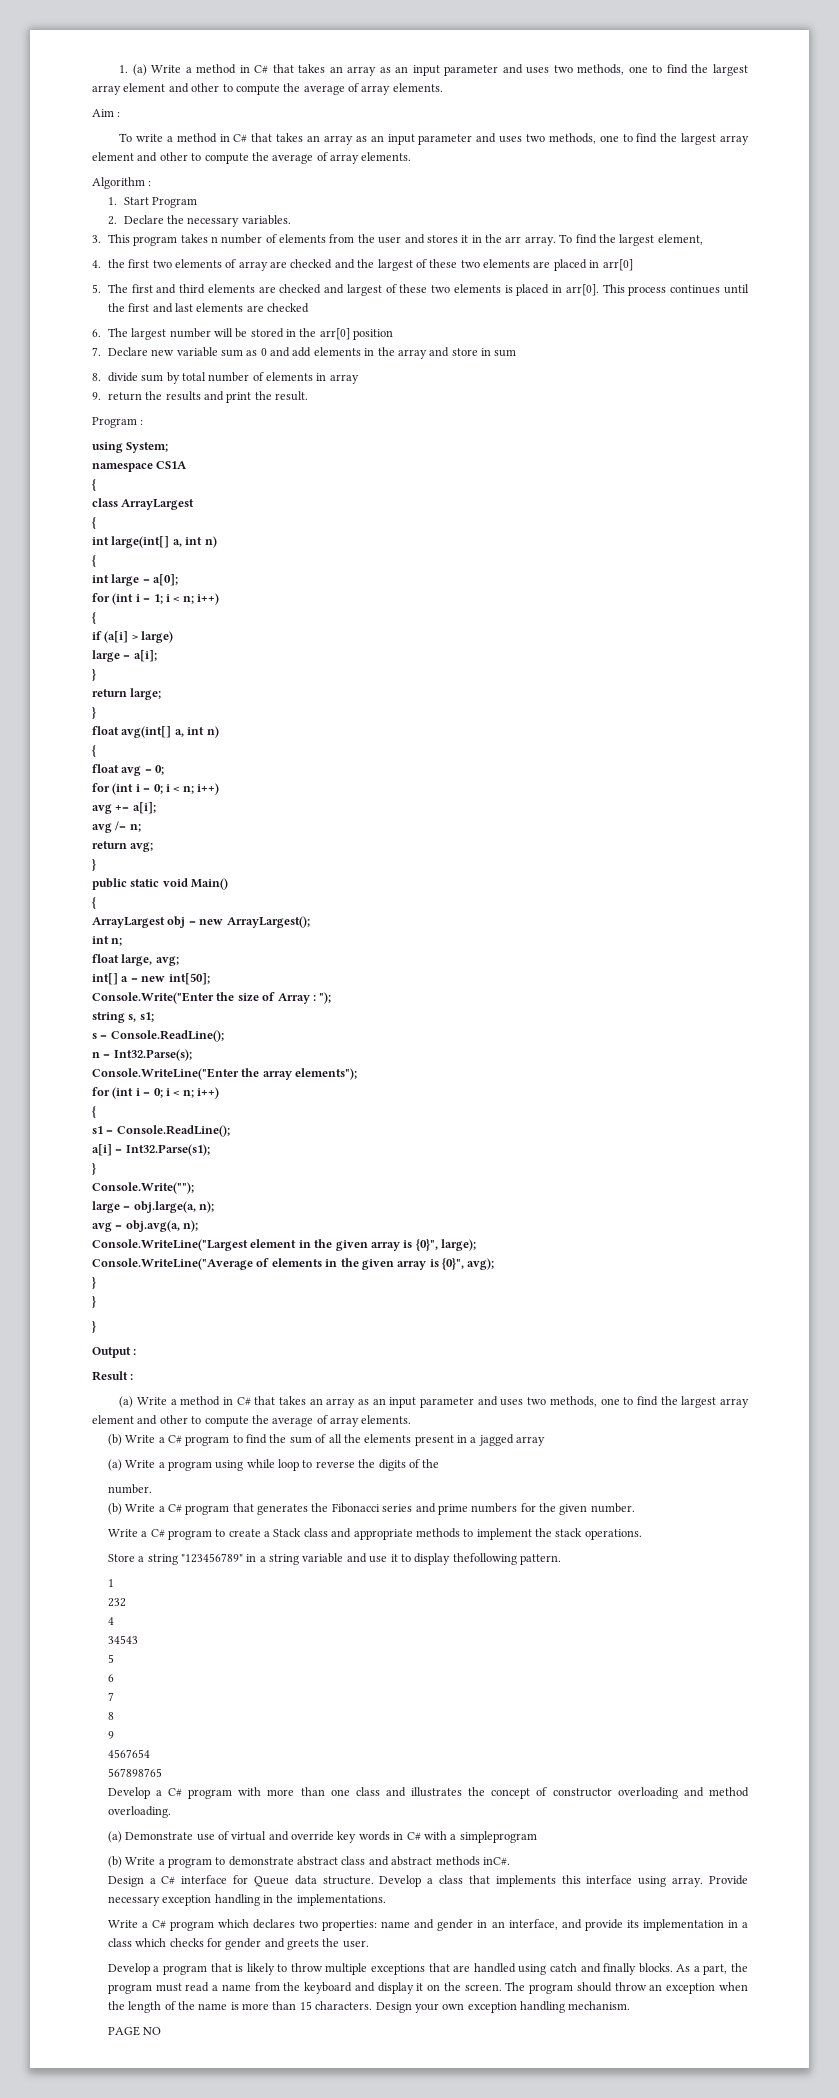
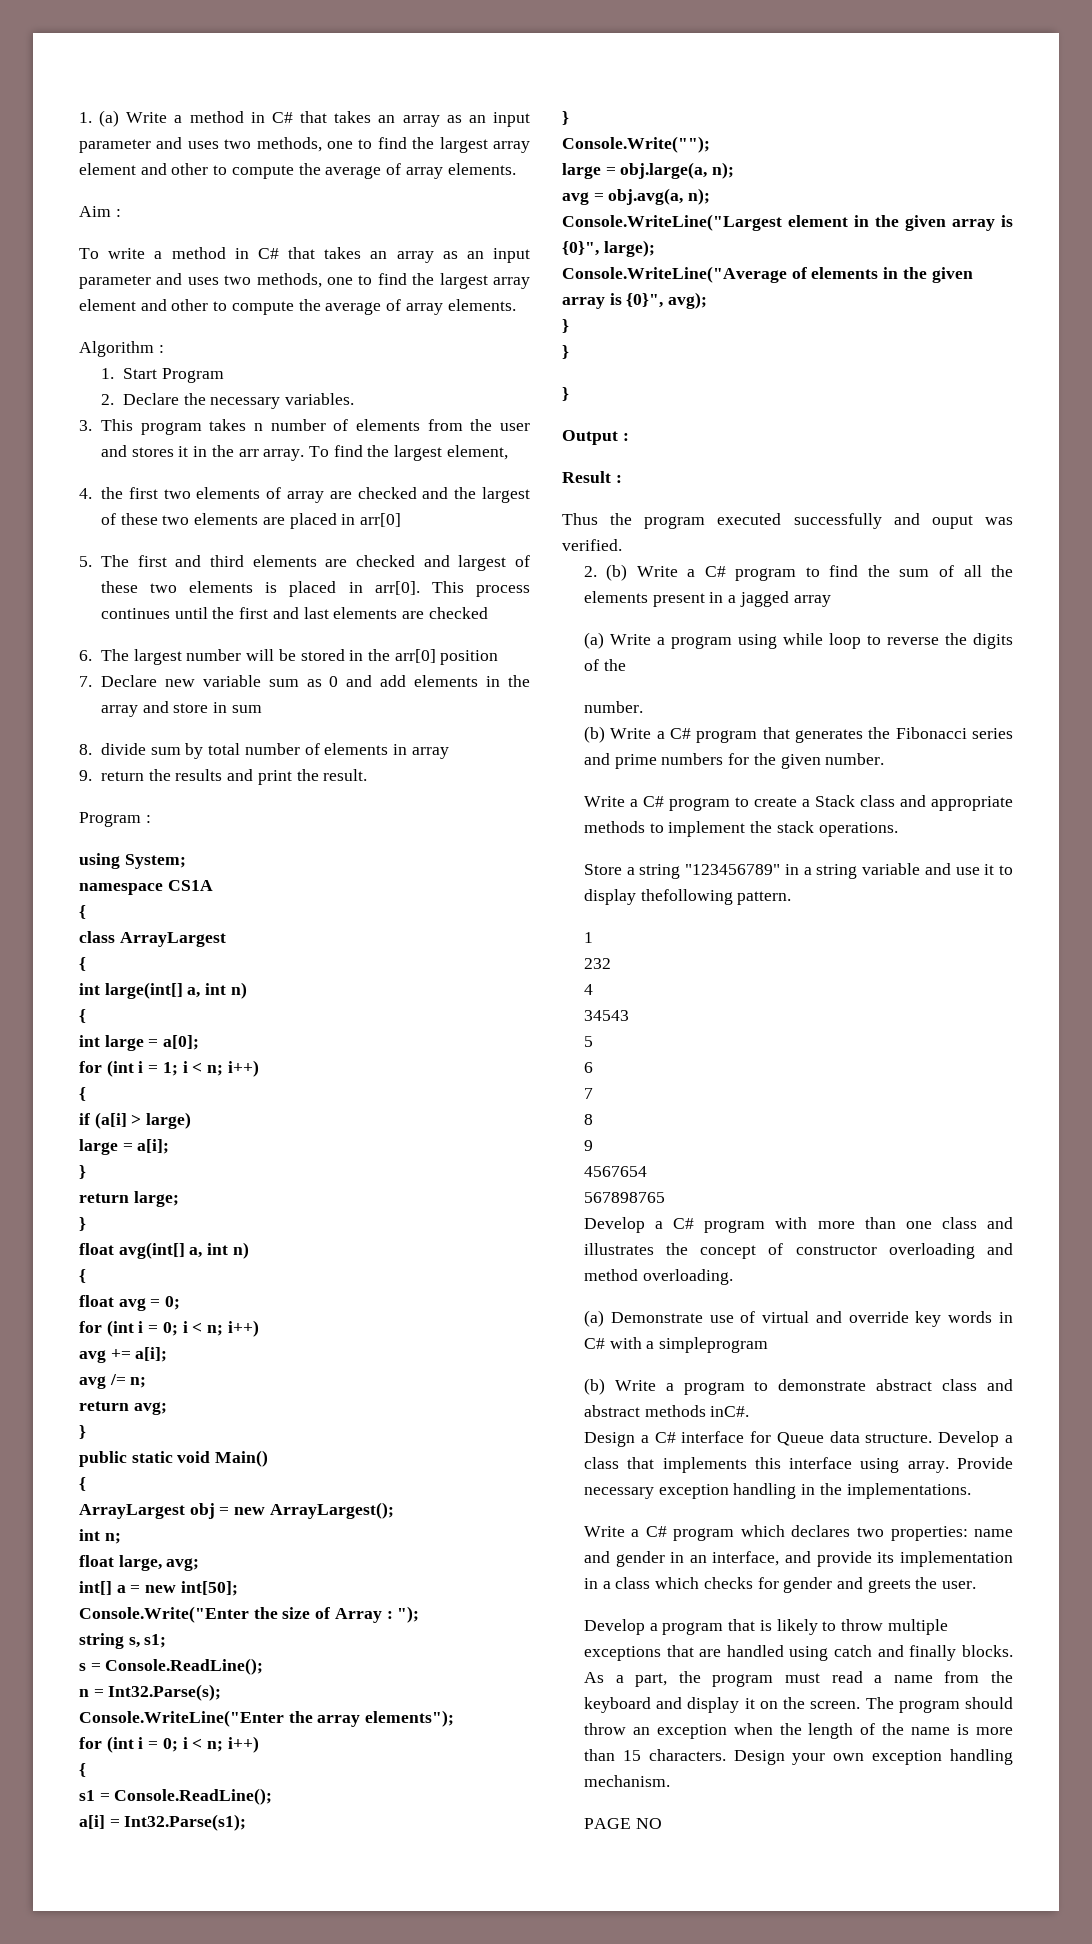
[119,1396,750,1408] [92,1415,412,1427] (a) Write a method in C# that takes an array as an input parameter and uses two methods, one to find the largest array element and other to compute the average of array elements. // -> [562,513,1013,529] [562,539,622,551] [583,566,597,577] Thus the program executed successfully and ouput was verified. // 2.

